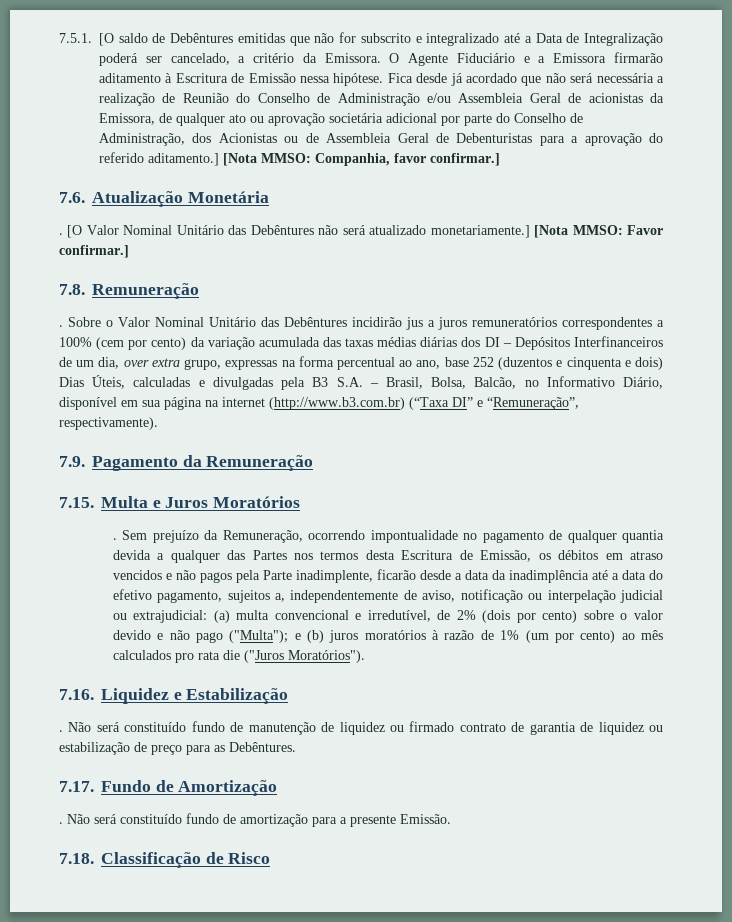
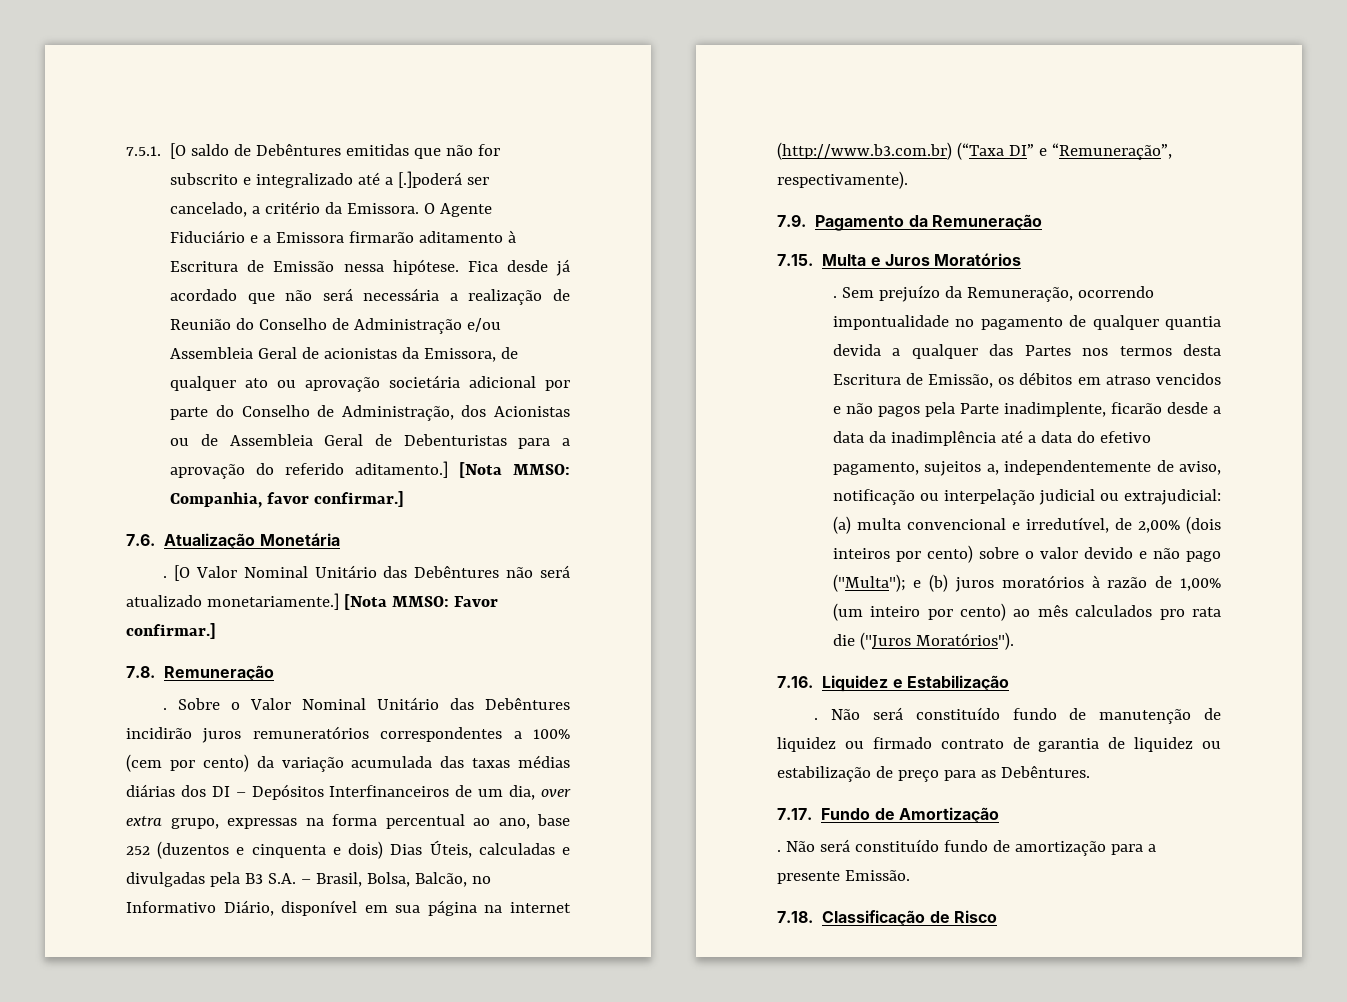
[535,33,664,46] [99,53,138,66] Data de Integralização poderá -> [398,171,463,188] [.]poderá
[406,317,435,330] jus a -> (192, 733) none
[456,610,511,623] 2% (dois -> [1137,516,1221,534] [832,548,890,559] 2,00% (dois inteiros
[500,630,549,643] 1% (um -> [1180,578,1221,591] [832,603,921,621] 1,00% (um inteiro

